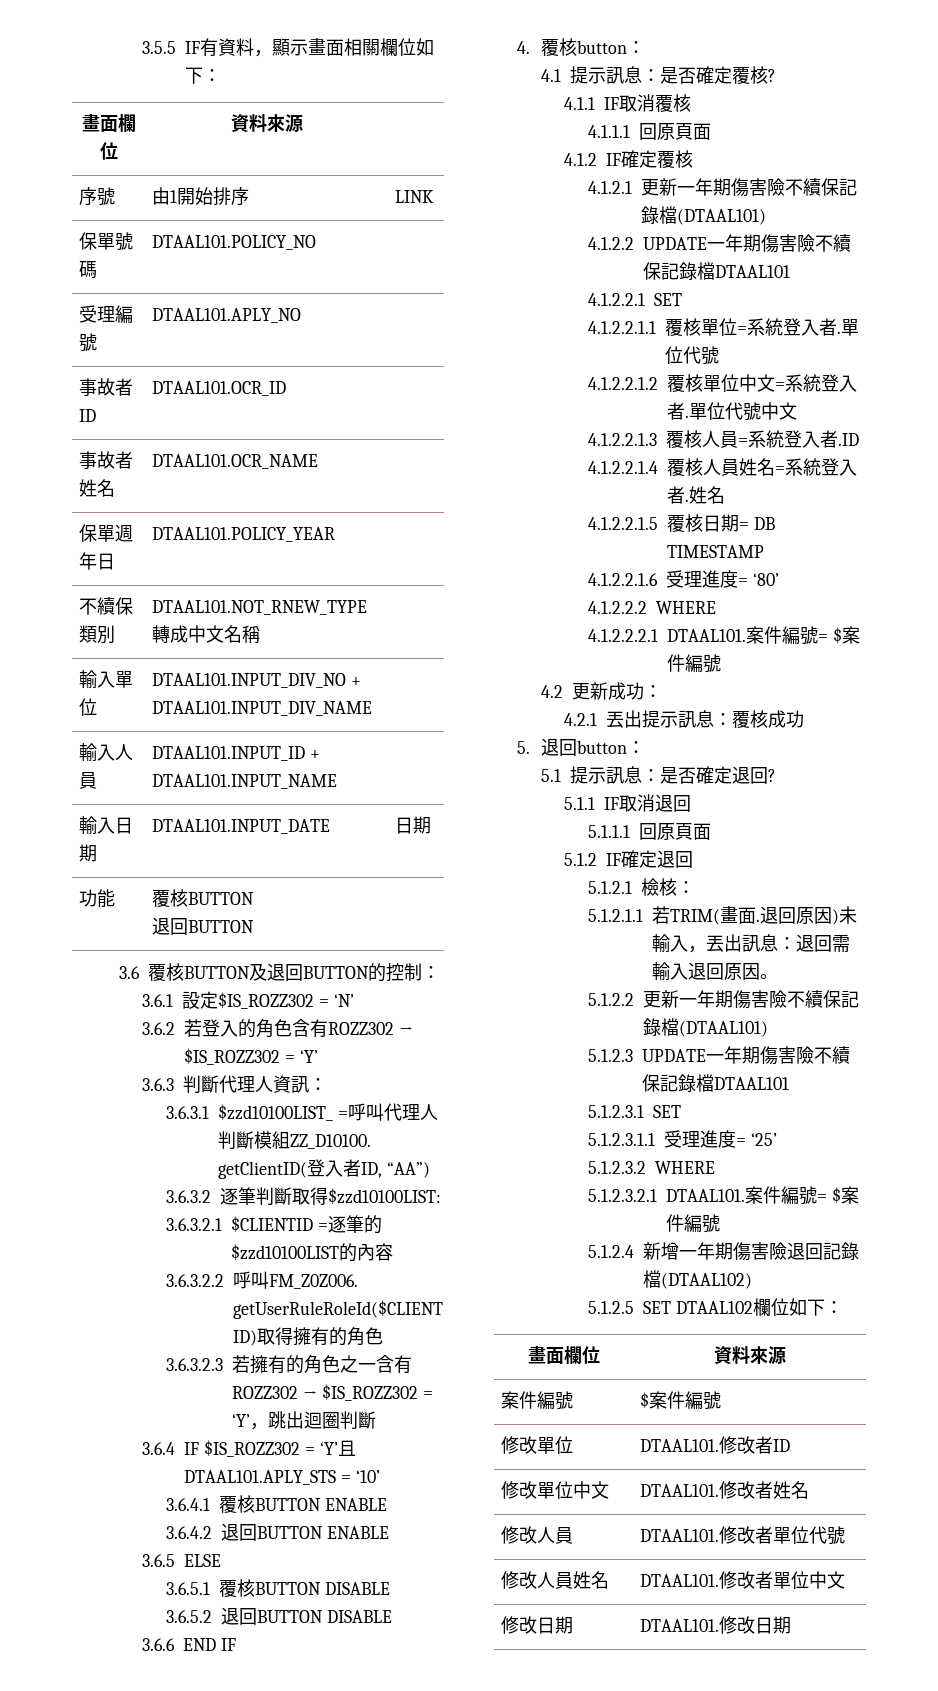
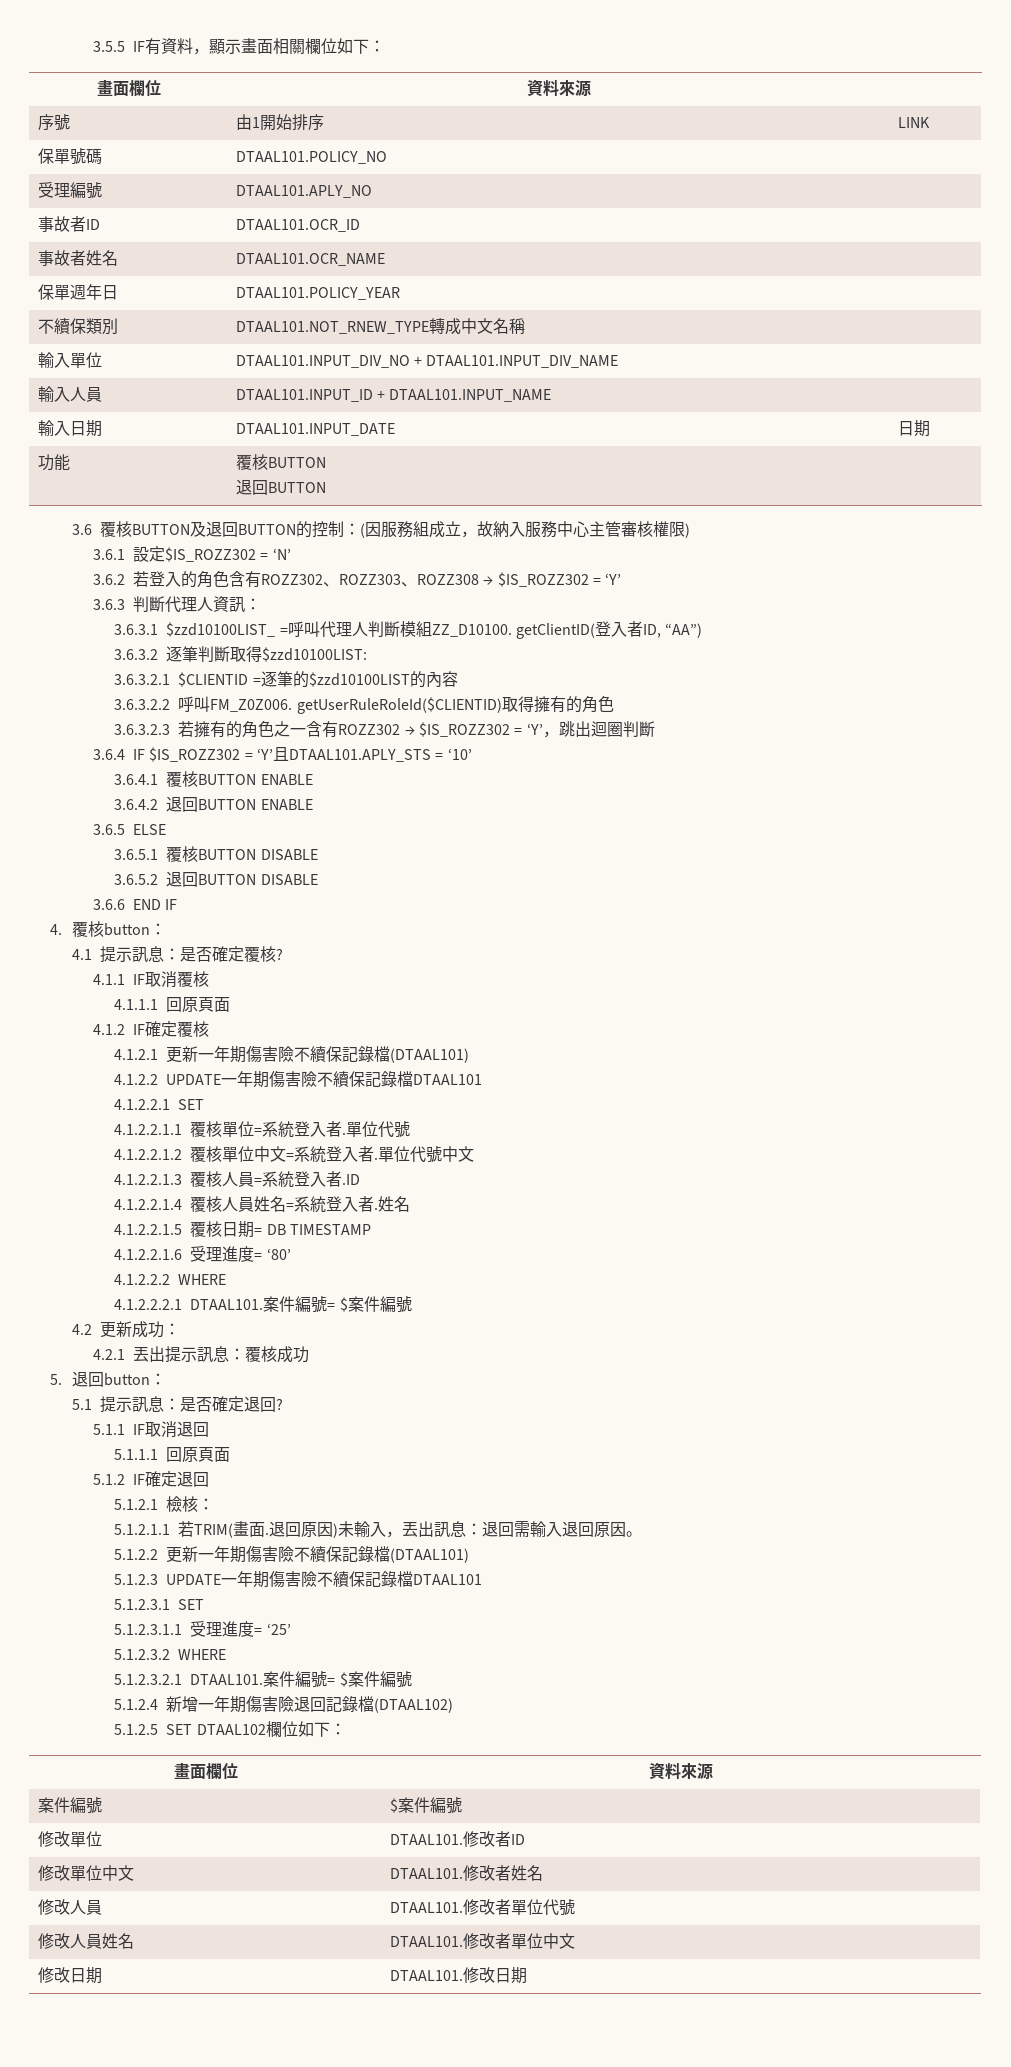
(440, 972) none -> [359,521,690,538] (因服務組成立，故納入服務中心主管審核權限)
(395, 1028) none -> [323,574,480,587] 、ROZZ303、ROZZ308

